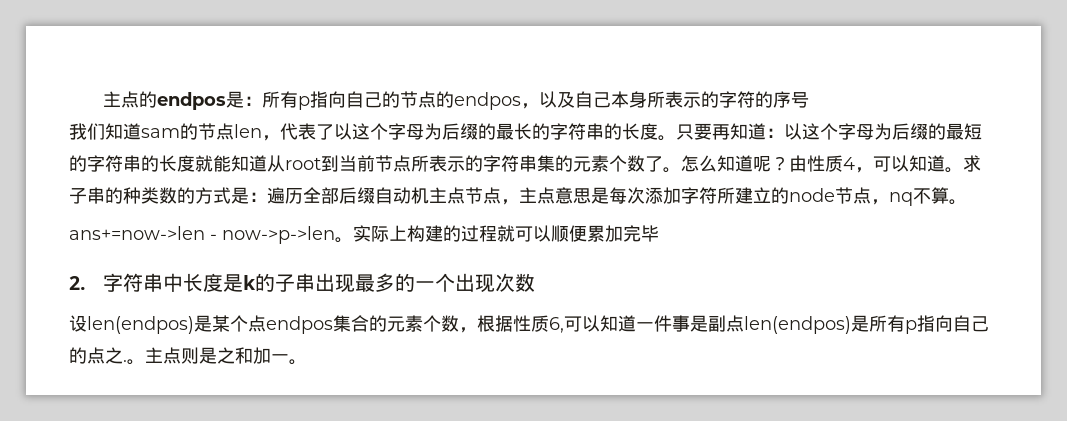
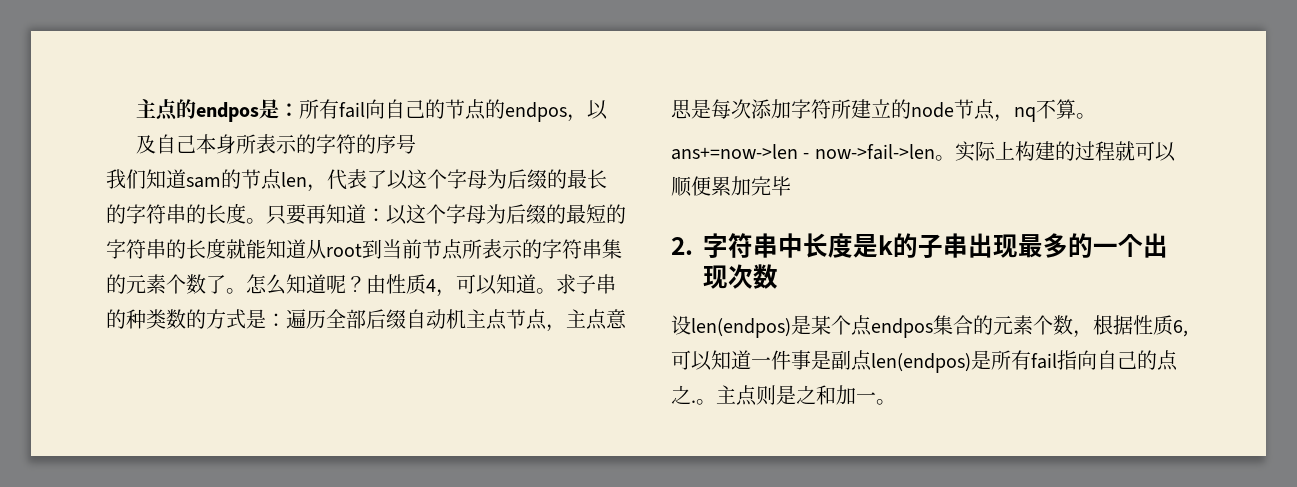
[297,91,328,110] p指 -> [339,102,366,118] fail
[222,226,335,244] now->p->len -> [814,144,935,160] now->fail->len
[905,320,917,334] p -> [1031,353,1057,369] fail

